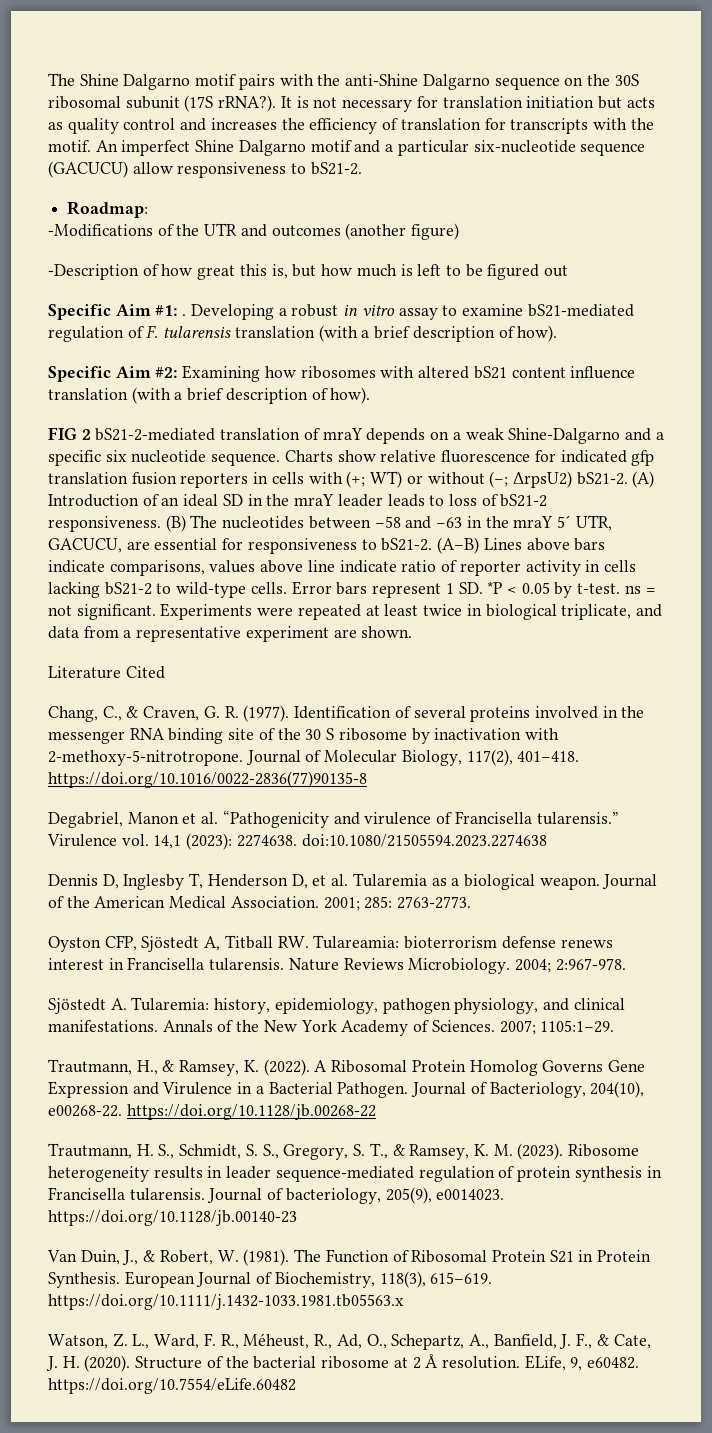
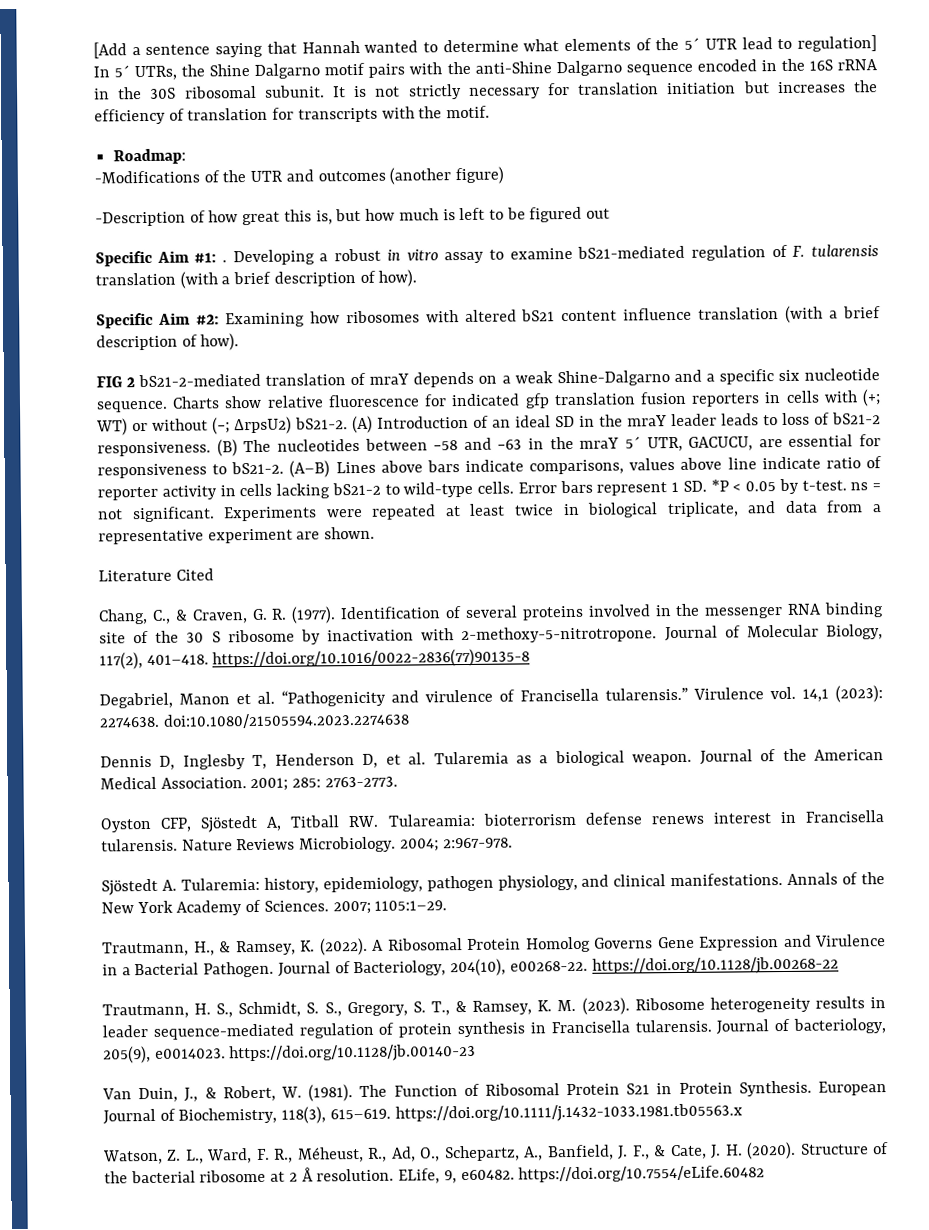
[48,73,75,86] The -> [93,35,878,59] [93,64,206,81] [Add a sentence saying that Hannah wanted to determine what elements of the 5´ UTR lead to regulation] In 5´ UTRs, the
[564,74,639,86] [48,95,277,112] on the 30S ribosomal subunit (17S rRNA?). -> [696,58,878,72] [94,85,325,100] encoded in the 16S rRNA in the 30S ribosomal subunit.
(338, 102) none -> [407,84,462,100] strictly
[626,97,655,108] [48,118,207,134] acts as quality control and -> (770, 87) none
[95,140,646,156] [48,161,362,178] An imperfect Shine Dalgarno motif and a particular six-nucleotide sequence (GACUCU) allow responsiveness to bS21-2. -> (491, 112) none

